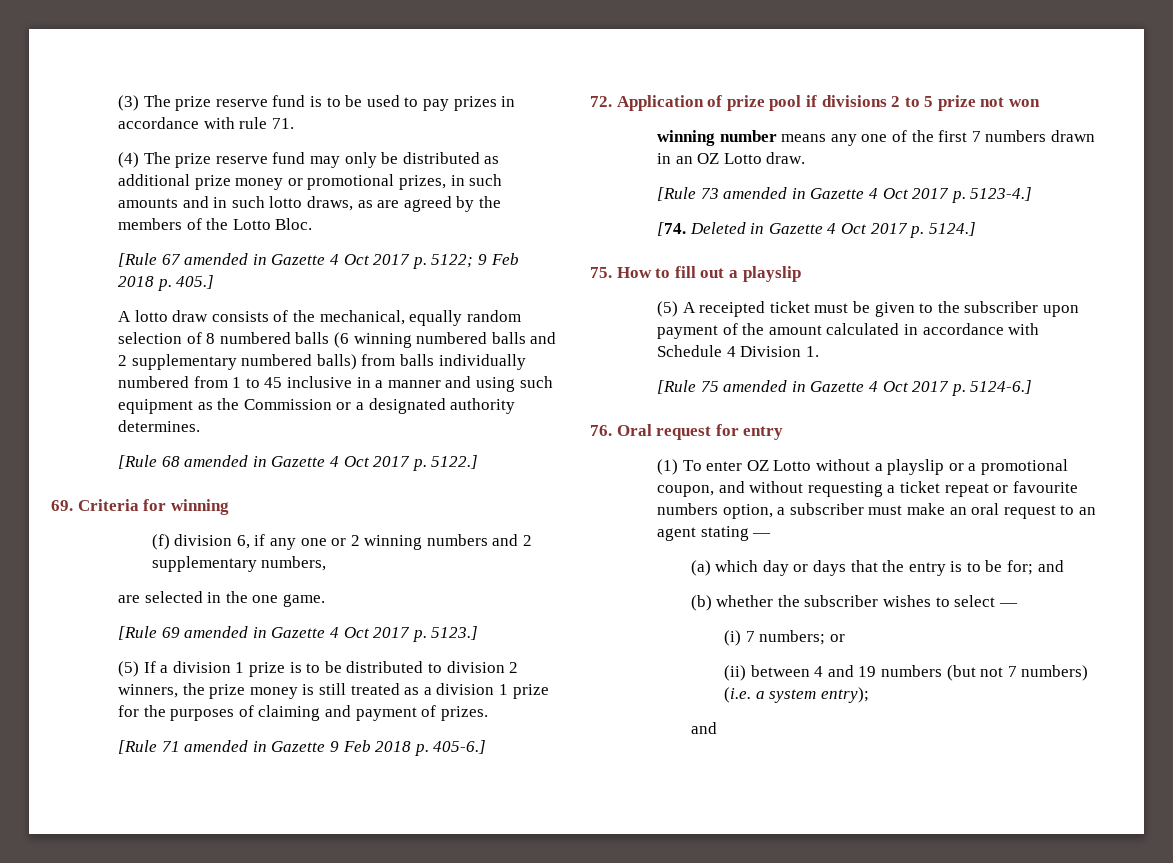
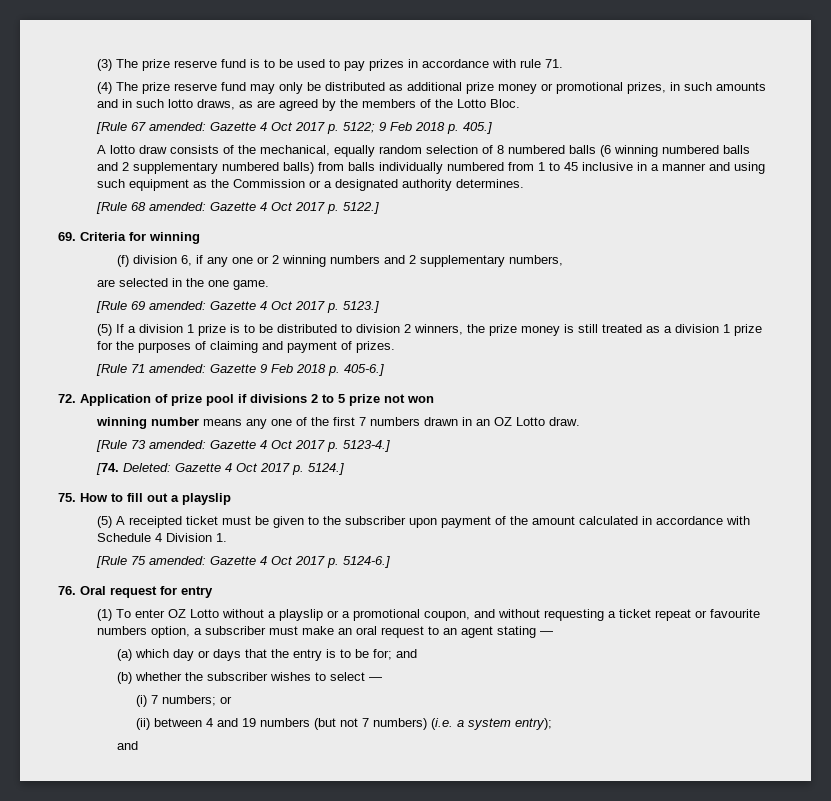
[184,253,267,265] amended in -> [149,122,207,131] amended:
[184,455,267,467] amended in -> [149,202,207,211] amended:
[184,626,267,638] amended in -> [149,301,207,310] amended:
[184,740,267,752] amended in -> [149,364,207,373] amended:
[723,187,806,199] amended in -> [149,440,207,449] amended:
[689,222,765,234] Deleted in -> [123,463,172,472] Deleted:
[723,380,806,392] amended in -> [149,556,207,565] amended:

